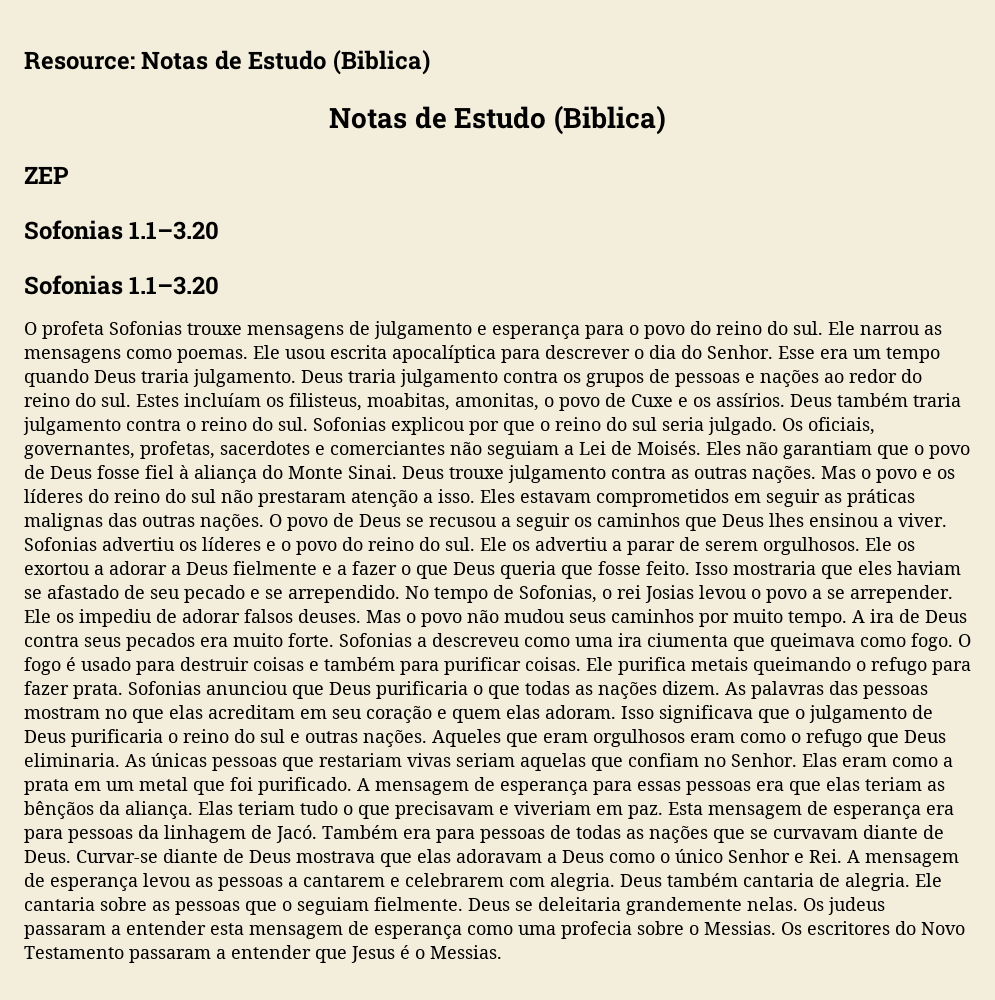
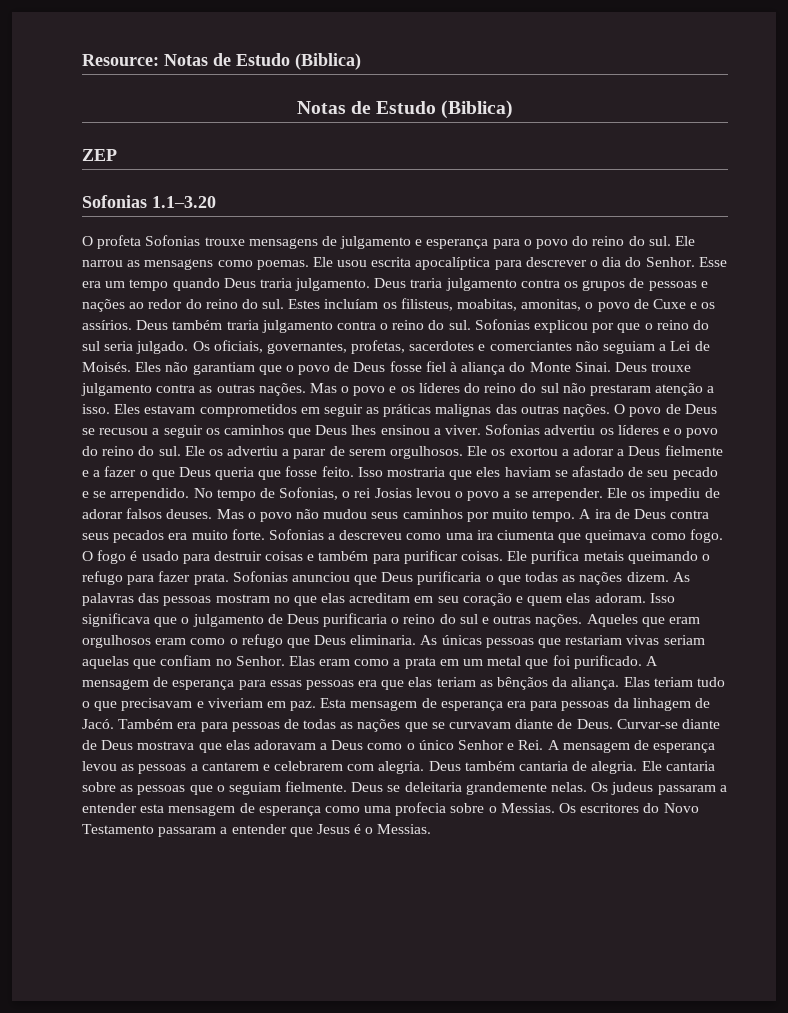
[24,275,220,295] // Sofonias 1.1–3.20 -> (216, 202) none

